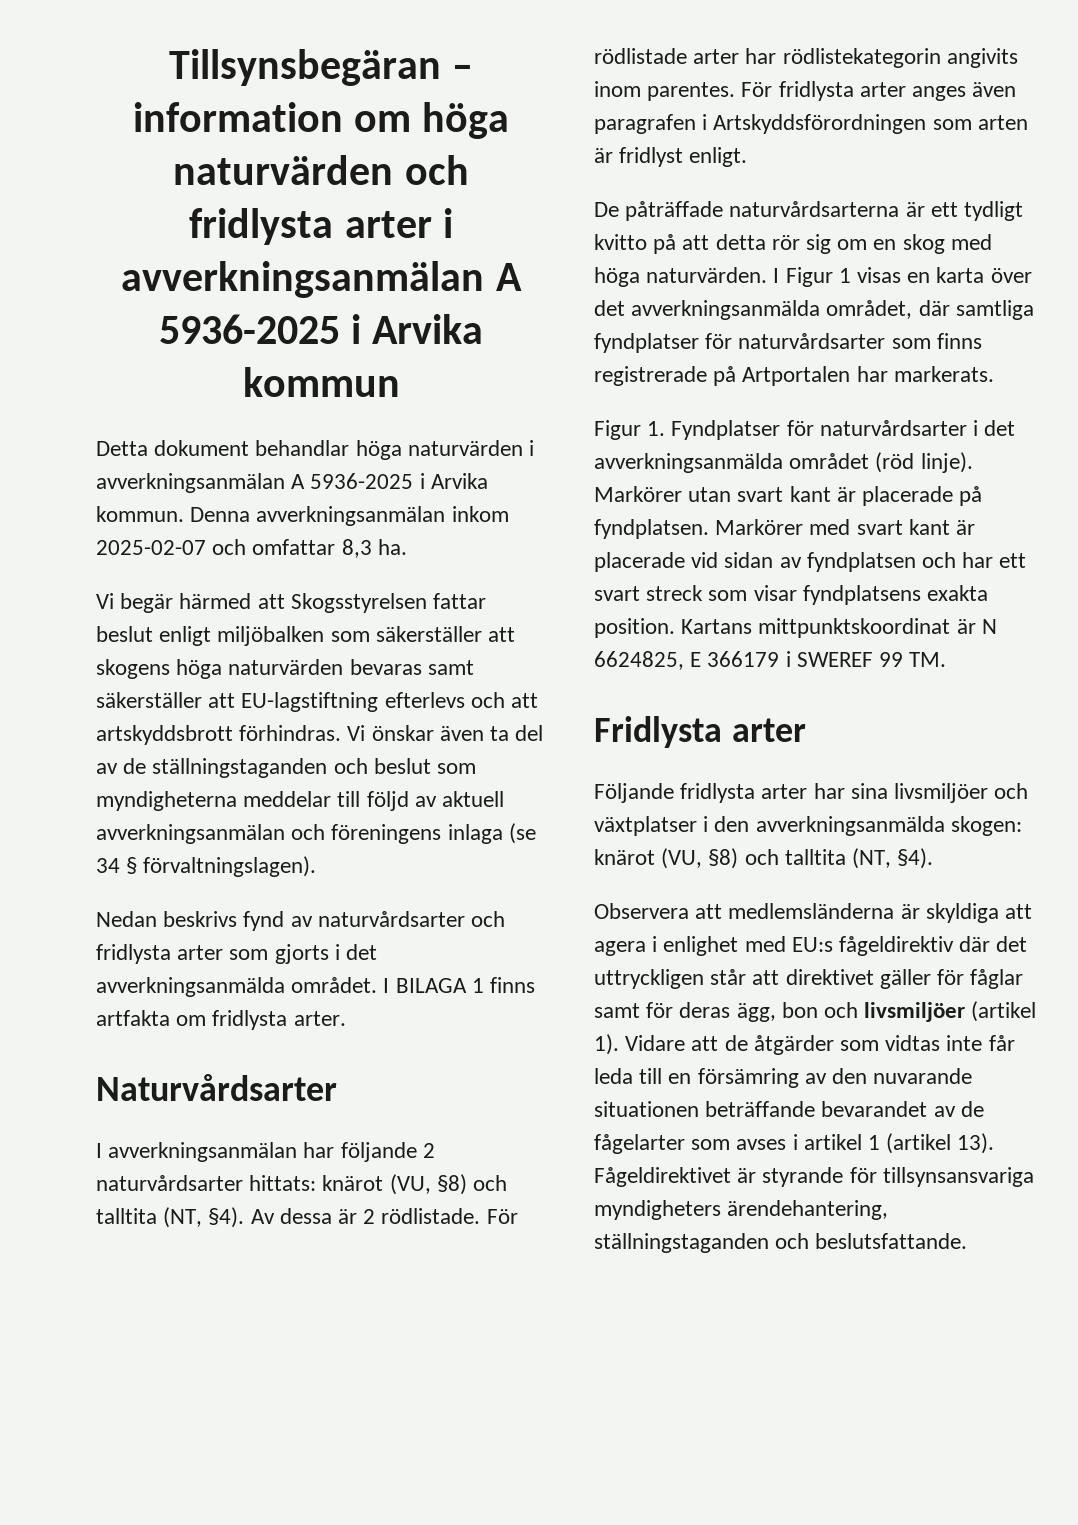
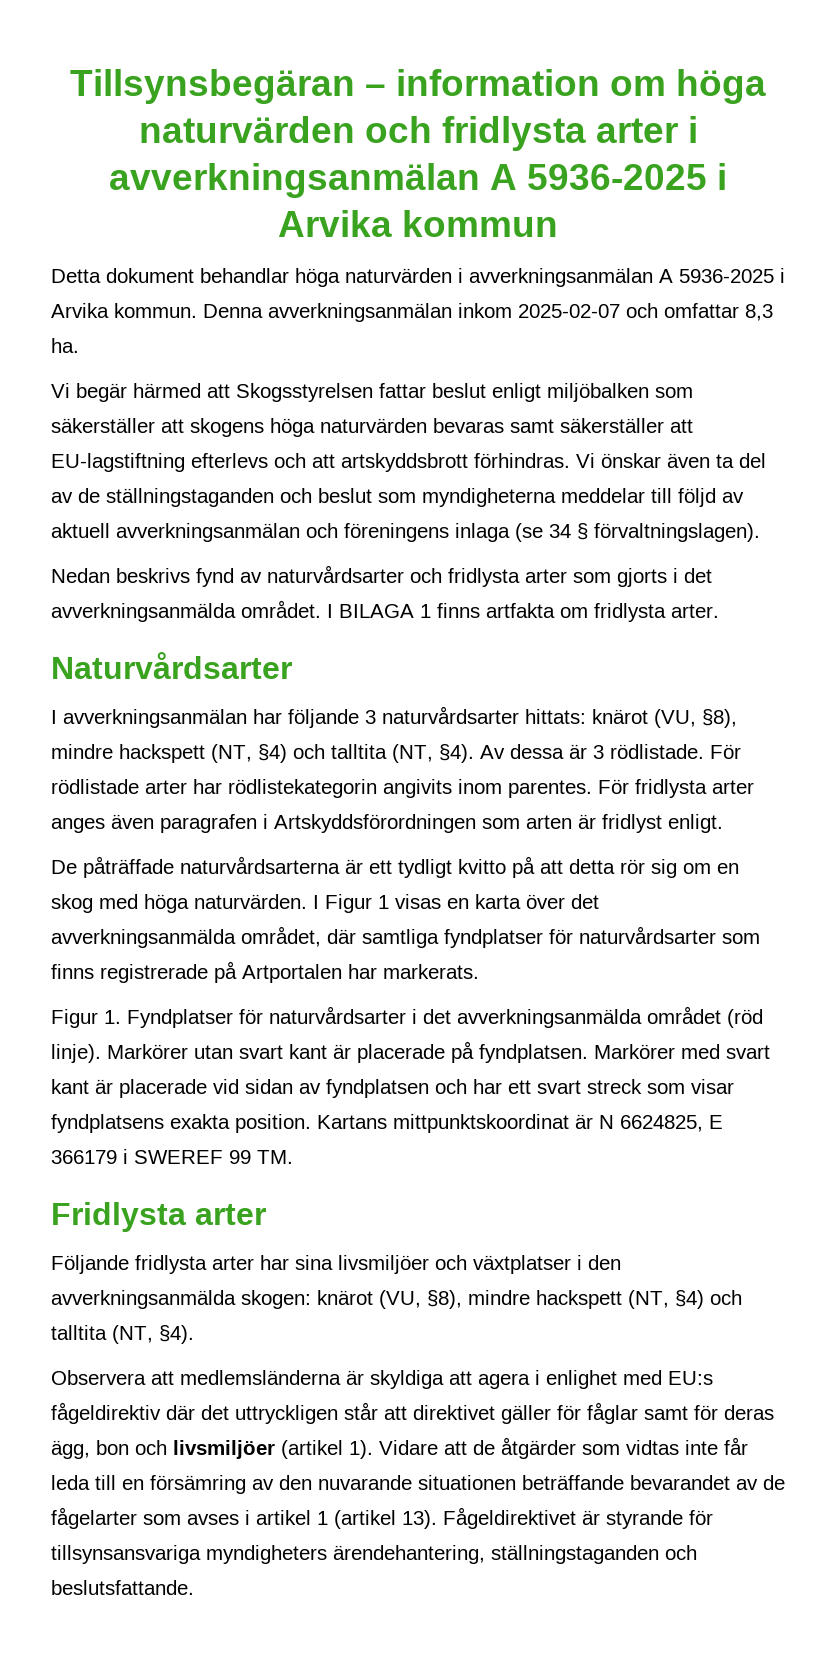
[422,1143,435,1158] 2 -> [365,710,376,724] 3
[436,1174,467,1195] §8) -> [702,709,737,728] [51,744,287,763] §8), mindre hackspett (NT, §4)
[363,1209,376,1224] 2 -> [593,745,604,759] 3
[708,848,739,869] §8) -> [427,1290,704,1309] §8), mindre hackspett (NT, §4)

